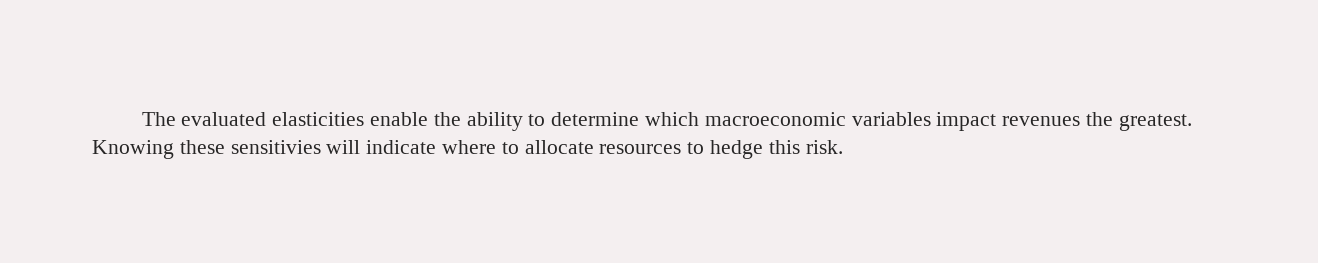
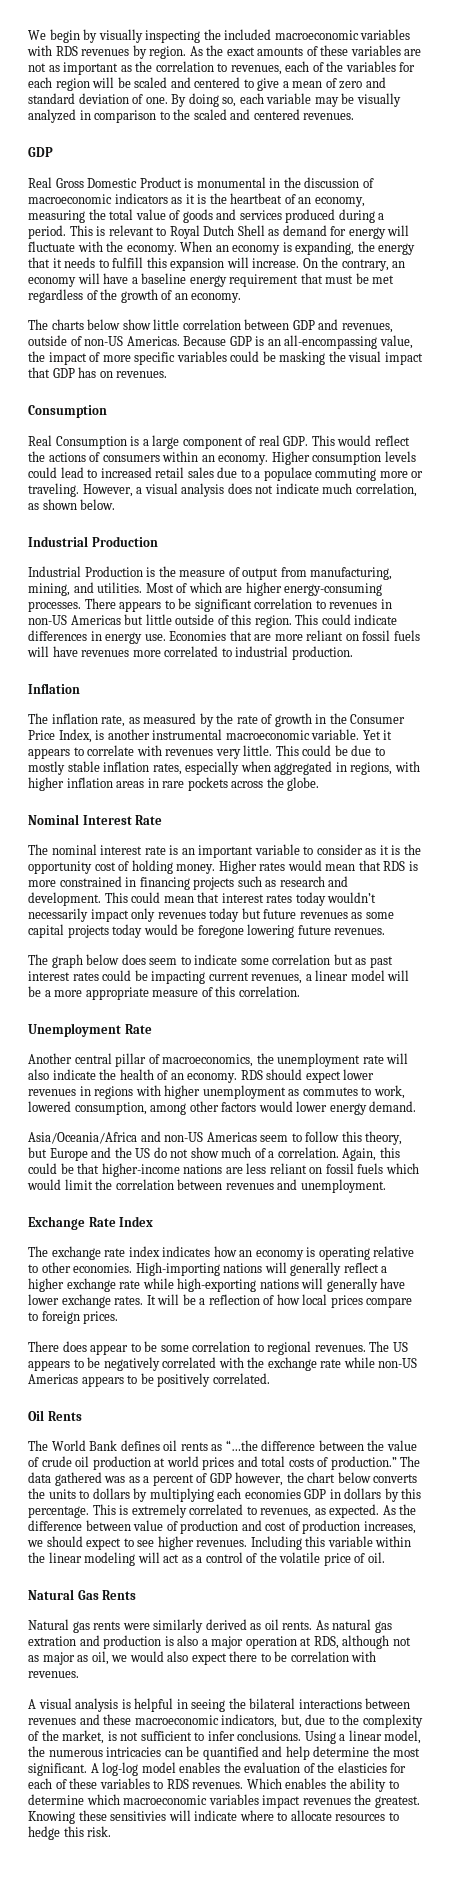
[141,112,429,126] The evaluated elasticities enable -> [28,29,411,43] [27,45,422,59] [28,61,416,75] [28,77,386,91] [28,93,401,107] [28,109,355,123] [28,147,53,157] [28,177,374,188] [28,193,365,207] [28,209,385,223] [28,225,410,239] [28,241,416,255] [28,257,406,271] [28,273,395,287] [28,289,242,303] [28,319,393,333] [28,335,413,349] [28,351,423,365] [28,367,168,378] [28,405,107,418] [28,435,410,449] [28,451,416,465] [28,467,424,481] [28,483,417,497] [28,499,116,510] [28,536,158,547] [28,566,393,580] [28,582,383,596] [28,598,392,612] [28,614,398,628] [28,630,420,644] [27,646,353,660] [28,683,80,694] [28,713,406,727] [28,729,393,743] [28,745,385,759] [28,761,420,775] [28,777,320,791] [28,814,163,825] [28,844,421,858] [28,860,418,874] [28,876,349,890] [28,892,377,906] [28,908,394,922] [28,924,386,938] [28,954,393,968] [28,970,410,984] [28,986,300,1000] [28,1023,152,1037] [28,1053,409,1067] [28,1069,375,1083] [28,1085,405,1099] [28,1101,417,1115] [28,1131,403,1145] [28,1147,400,1161] [28,1163,419,1177] [27,1179,386,1193] [28,1216,154,1230] [28,1246,415,1260] [28,1262,388,1276] [28,1278,406,1292] [28,1294,413,1308] [28,1311,119,1324] [28,1341,408,1355] [28,1357,418,1371] [28,1373,270,1387] [28,1410,82,1421] [28,1440,417,1451] [28,1456,421,1470] [28,1472,418,1486] [28,1488,422,1502] [28,1504,417,1518] [28,1520,416,1534] [27,1536,412,1550] [28,1552,385,1566] [28,1589,137,1600] [28,1619,392,1633] [28,1635,411,1649] [28,1651,377,1665] [28,1671,79,1678] [28,1698,411,1712] [28,1714,423,1728] [28,1730,422,1744] [28,1746,421,1760] [28,1762,407,1776] [28,1778,327,1789] We begin by visually inspecting the included macroeconomic variables with RDS revenues by region. As the exact amounts of these variables are not as important as the correlation to revenues, each of the variables for each region will be scaled and centered to give a mean of zero and standard deviation of one. By doing so, each variable may be visually analyzed in comparison to the scaled and centered revenues. // GDP // Real Gross Domestic Product is monumental in the discussion of macroeconomic indicators as it is the heartbeat of an economy, measuring the total value of goods and services produced during a period. This is relevant to Royal Dutch Shell as demand for energy will fluctuate with the economy. When an economy is expanding, the energy that it needs to fulfill this expansion will increase. On the contrary, an economy will have a baseline energy requirement that must be met regardless of the growth of an economy. // The charts below show little correlation between GDP and revenues, outside of non-US Americas. Because GDP is an all-encompassing value, the impact of more specific variables could be masking the visual impact that GDP has on revenues. // Consumption // Real Consumption is a large component of real GDP. This would reflect the actions of consumers within an economy. Higher consumption levels could lead to increased retail sales due to a populace commuting more or traveling. However, a visual analysis does not indicate much correlation, as shown below. // Industrial Production // Industrial Production is the measure of output from manufacturing, mining, and utilities. Most of which are higher energy-consuming processes. There appears to be significant correlation to revenues in non-US Americas but little outside of this region. This could indicate differences in energy use. Economies that are more reliant on fossil fuels will have revenues more correlated to industrial production. // Inflation // The inflation rate, as measured by the rate of growth in the Consumer Price Index, is another instrumental macroeconomic variable. Yet it appears to correlate with revenues very little. This could be due to mostly stable inflation rates, especially when aggregated in regions, with higher inflation areas in rare pockets across the globe. // Nominal Interest Rate // The nominal interest rate is an important variable to consider as it is the opportunity cost of holding money. Higher rates would mean that RDS is more constrained in financing projects such as research and development. This could mean that interest rates today wouldn’t necessarily impact only revenues today but future revenues as some capital projects today would be foregone lowering future revenues. // The graph below does seem to indicate some correlation but as past interest rates could be impacting current revenues, a linear model will be a more appropriate measure of this correlation. // Unemployment Rate // Another central pillar of macroeconomics, the unemployment rate will also indicate the health of an economy. RDS should expect lower revenues in regions with higher unemployment as commutes to work, lowered consumption, among other factors would lower energy demand. // Asia/Oceania/Africa and non-US Americas seem to follow this theory, but Europe and the US do not show much of a correlation. Again, this could be that higher-income nations are less reliant on fossil fuels which would limit the correlation between revenues and unemployment. // Exchange Rate Index // The exchange rate index indicates how an economy is operating relative to other economies. High-importing nations will generally reflect a higher exchange rate while high-exporting nations will generally have lower exchange rates. It will be a reflection of how local prices compare to foreign prices. // There does appear to be some correlation to regional revenues. The US appears to be negatively correlated with the exchange rate while non-US Americas appears to be positively correlated. // Oil Rents // The World Bank defines oil rents as “…the difference between the value of crude oil production at world prices and total costs of production.” The data gathered was as a percent of GDP however, the chart below converts the units to dollars by multiplying each economies GDP in dollars by this percentage. This is extremely correlated to revenues, as expected. As the difference between value of production and cost of production increases, we should expect to see higher revenues. Including this variable within the linear modeling will act as a control of the volatile price of oil. // Natural Gas Rents // Natural gas rents were similarly derived as oil rents. As natural gas extration and production is also a major operation at RDS, although not as major as oil, we would also expect there to be correlation with revenues. // A visual analysis is helpful in seeing the bilateral interactions between revenues and these macroeconomic indicators, but, due to the complexity of the market, is not sufficient to infer conclusions. Using a linear model, the numerous intricacies can be quantified and help determine the most significant. A log-log model enables the evaluation of the elasticies for each of these variables to RDS revenues. Which enables

